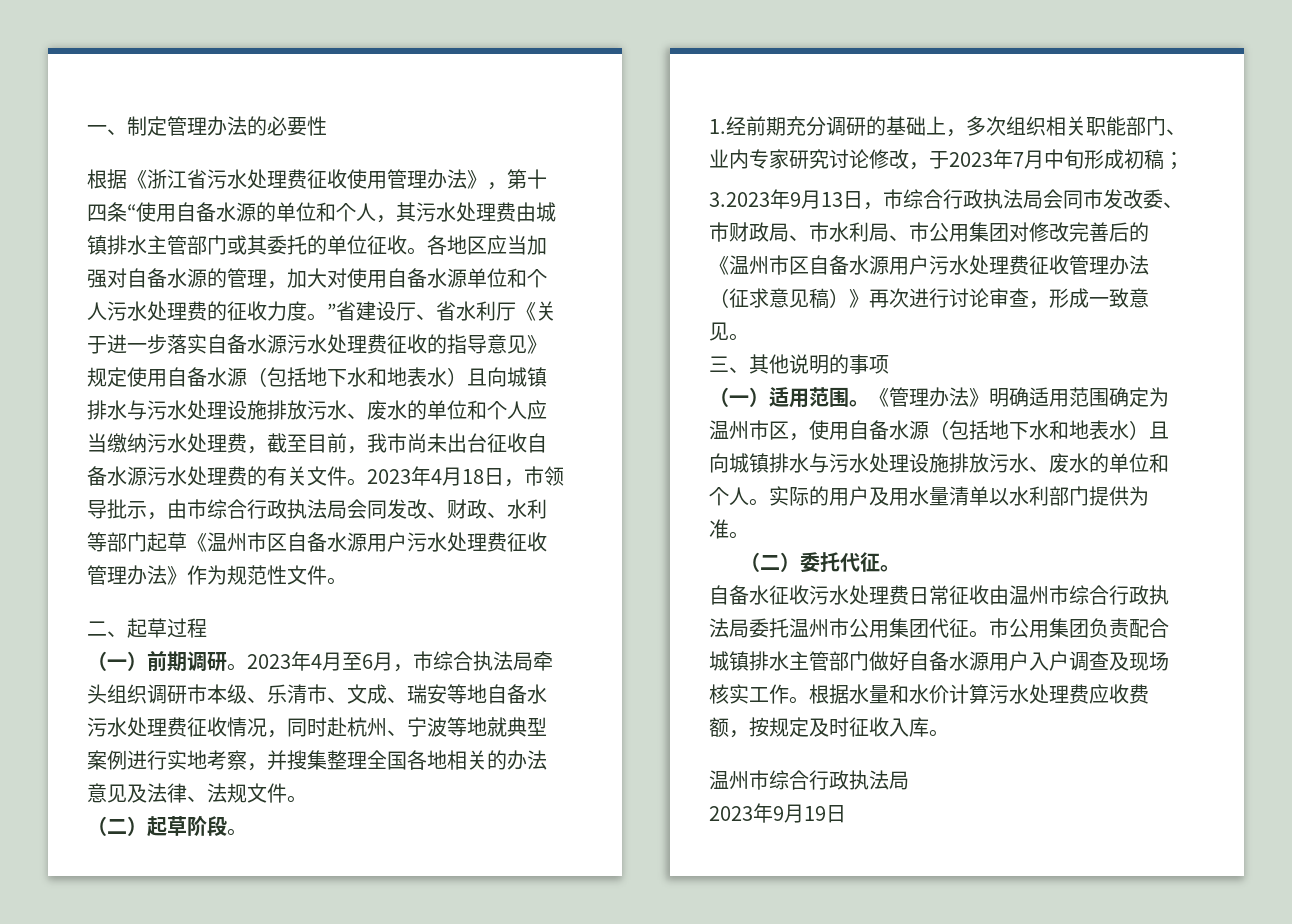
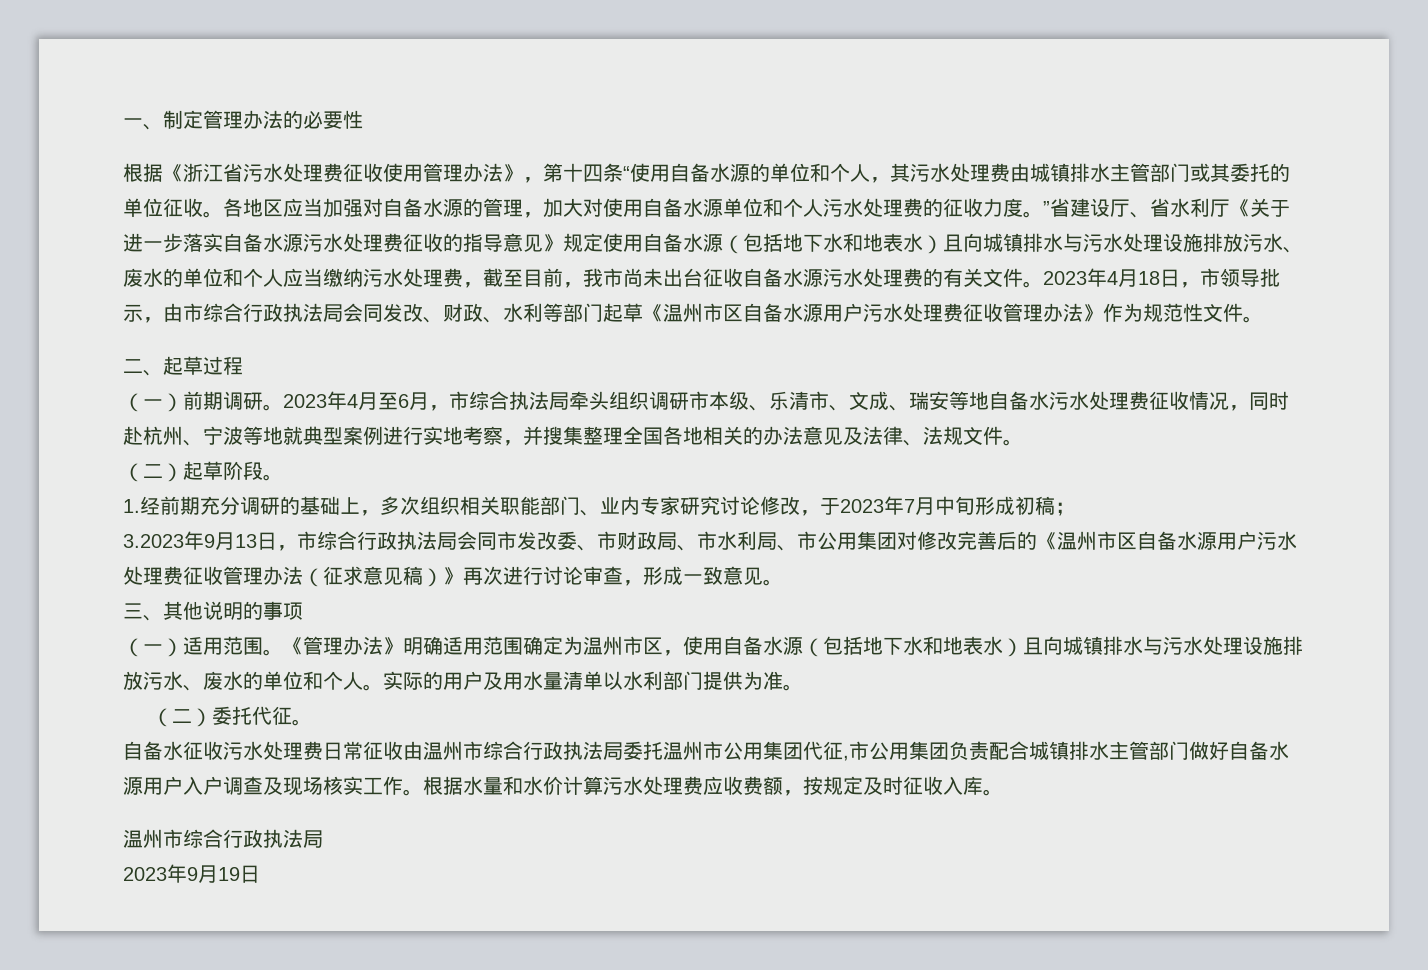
[969,630,989,638] 。 -> [843,755,849,761] ,

